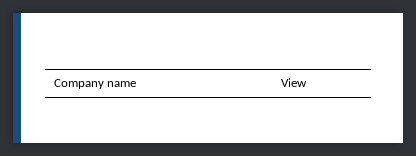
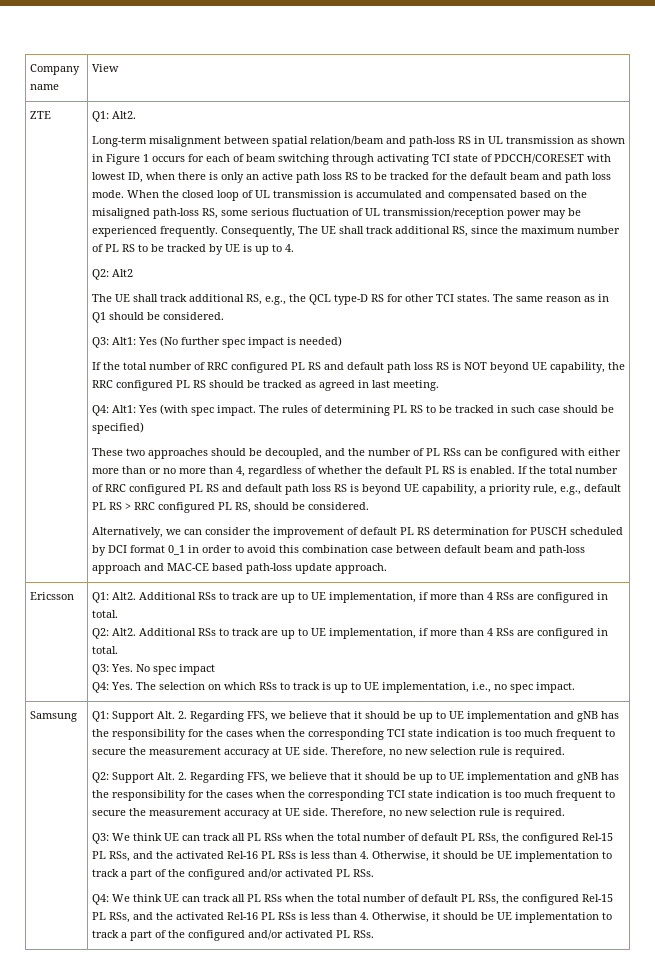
(307, 82) none -> [29,111,51,119] [91,111,136,122] [91,136,625,147] [91,154,611,165] [91,172,611,183] [91,190,587,201] [91,208,581,219] [91,226,620,237] [91,244,294,255] [91,269,133,280] [91,294,609,305] [91,312,224,323] [91,336,342,348] [91,362,625,373] [91,380,439,391] [91,404,614,416] [91,422,144,434] [91,448,621,459] [91,466,618,477] [91,484,621,495] [91,502,369,513] [91,527,623,538] [91,545,585,556] [91,563,387,574] [29,592,74,600] [91,592,608,603] [91,610,118,618] [91,628,608,639] [91,646,118,654] [91,664,215,675] [91,682,575,693] [29,711,77,722] [91,711,619,722] [91,729,615,740] [91,747,565,758] [91,772,619,783] [91,790,615,801] [91,808,565,819] [91,833,613,844] [91,851,612,862] [91,869,374,880] [91,894,613,905] [91,912,612,923] [91,930,374,941] // ZTE | Q1: Alt2. // Long-term misalignment between spatial relation/beam and path-loss RS in UL transmission as shown in Figure 1 occurs for each of beam switching through activating TCI state of PDCCH/CORESET with lowest ID, when there is only an active path loss RS to be tracked for the default beam and path loss mode. When the closed loop of UL transmission is accumulated and compensated based on the misaligned path-loss RS, some serious fluctuation of UL transmission/reception power may be experienced frequently. Consequently, The UE shall track additional RS, since the maximum number of PL RS to be tracked by UE is up to 4. // Q2: Alt2 // The UE shall track additional RS, e.g., the QCL type-D RS for other TCI states. The same reason as in Q1 should be considered. // Q3: Alt1: Yes (No further spec impact is needed) // If the total number of RRC configured PL RS and default path loss RS is NOT beyond UE capability, the RRC configured PL RS should be tracked as agreed in last meeting. // Q4: Alt1: Yes (with spec impact. The rules of determining PL RS to be tracked in such case should be specified) // These two approaches should be decoupled, and the number of PL RSs can be configured with either more than or no more than 4, regardless of whether the default PL RS is enabled. If the total number of RRC configured PL RS and default path loss RS is beyond UE capability, a priority rule, e.g., default PL RS > RRC configured PL RS, should be considered. // Alternatively, we can consider the improvement of default PL RS determination for PUSCH scheduled by DCI format 0_1 in order to avoid this combination case between default beam and path-loss approach and MAC-CE based path-loss update approach. // Ericsson | Q1: Alt2. Additional RSs to track are up to UE implementation, if more than 4 RSs are configured in total. // Q2: Alt2. Additional RSs to track are up to UE implementation, if more than 4 RSs are configured in total. // Q3: Yes. No spec impact // Q4: Yes. The selection on which RSs to track is up to UE implementation, i.e., no spec impact. // Samsung | Q1: Support Alt. 2. Regarding FFS, we believe that it should be up to UE implementation and gNB has the responsibility for the cases when the corresponding TCI state indication is too much frequent to secure the measurement accuracy at UE side. Therefore, no new selection rule is required. // Q2: Support Alt. 2. Regarding FFS, we believe that it should be up to UE implementation and gNB has the responsibility for the cases when the corresponding TCI state indication is too much frequent to secure the measurement accuracy at UE side. Therefore, no new selection rule is required. // Q3: We think UE can track all PL RSs when the total number of default PL RSs, the configured Rel-15 PL RSs, and the activated Rel-16 PL RSs is less than 4. Otherwise, it should be UE implementation to track a part of the configured and/or activated PL RSs. // Q4: We think UE can track all PL RSs when the total number of default PL RSs, the configured Rel-15 PL RSs, and the activated Rel-16 PL RSs is less than 4. Otherwise, it should be UE implementation to track a part of the configured and/or activated PL RSs.

